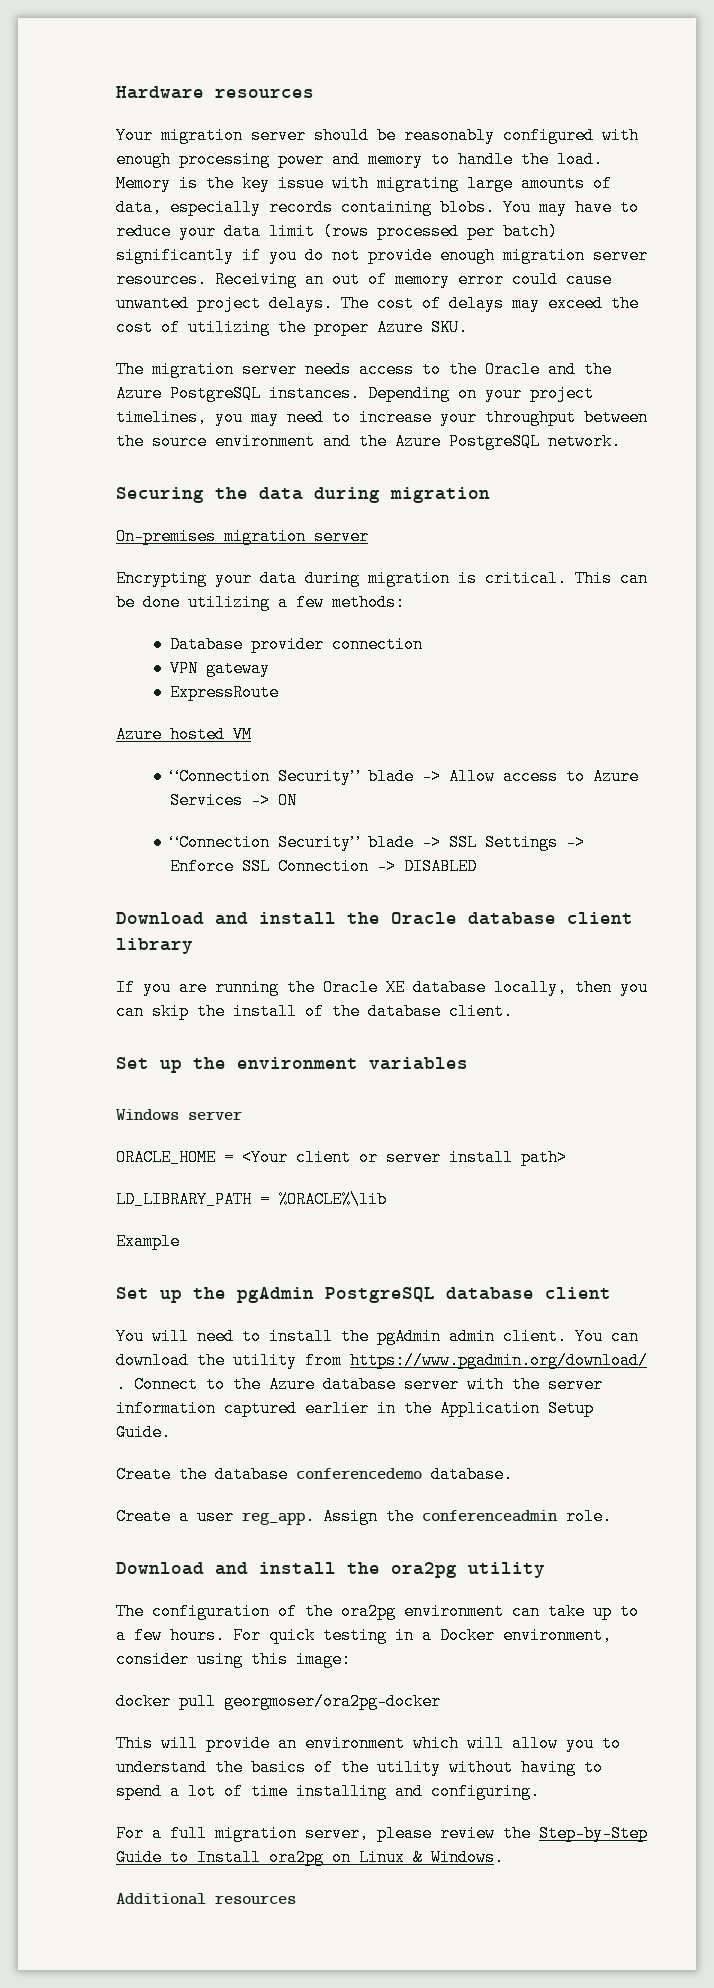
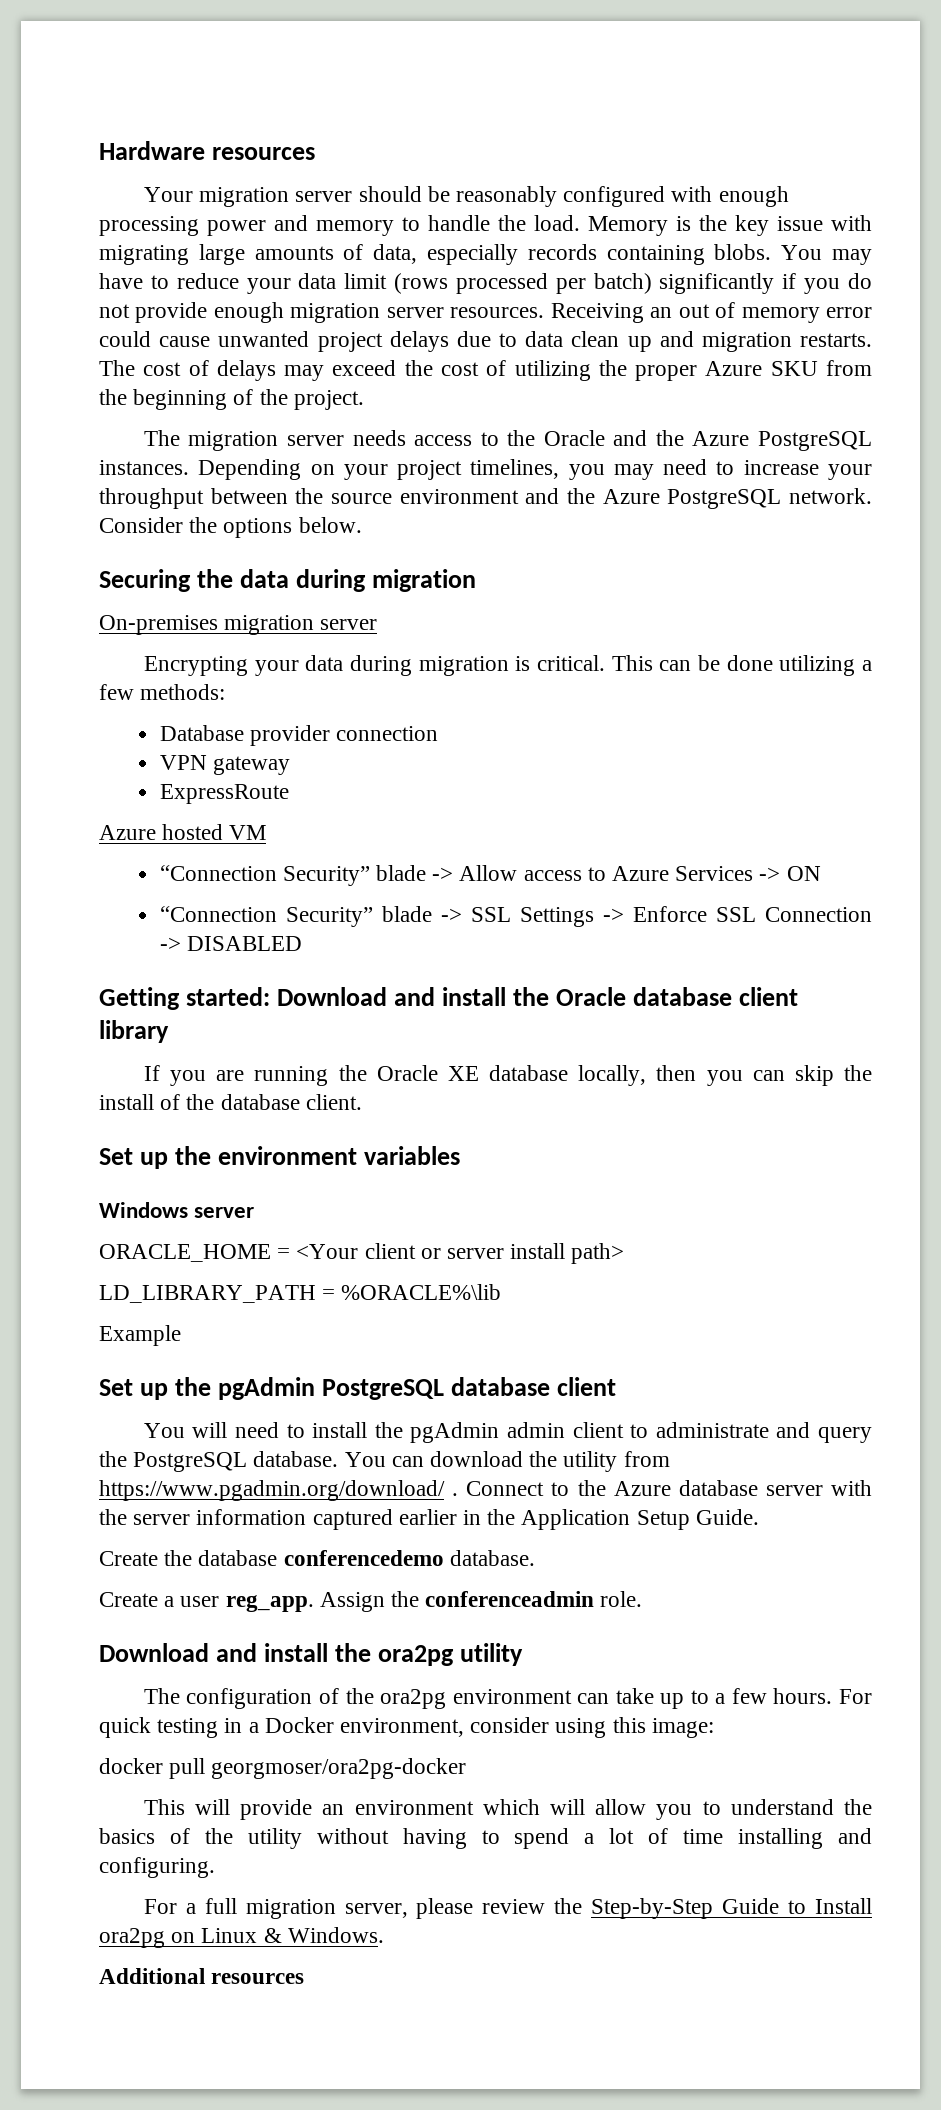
[269,295,333,312] delays. -> [389,331,872,352] delays due to data clean up and migration restarts.
[431,319,468,336] SKU. -> [770,360,873,376] [99,389,364,410] SKU from the beginning of the project.
(621, 441) none -> [99,517,362,538] Consider the options below.
(477, 866) none -> [99,987,271,1010] Getting started:
[503,1328,567,1345] client. -> [572,1422,873,1443] [99,1451,339,1472] client to administrate and query the PostgreSQL database.

